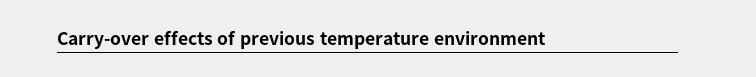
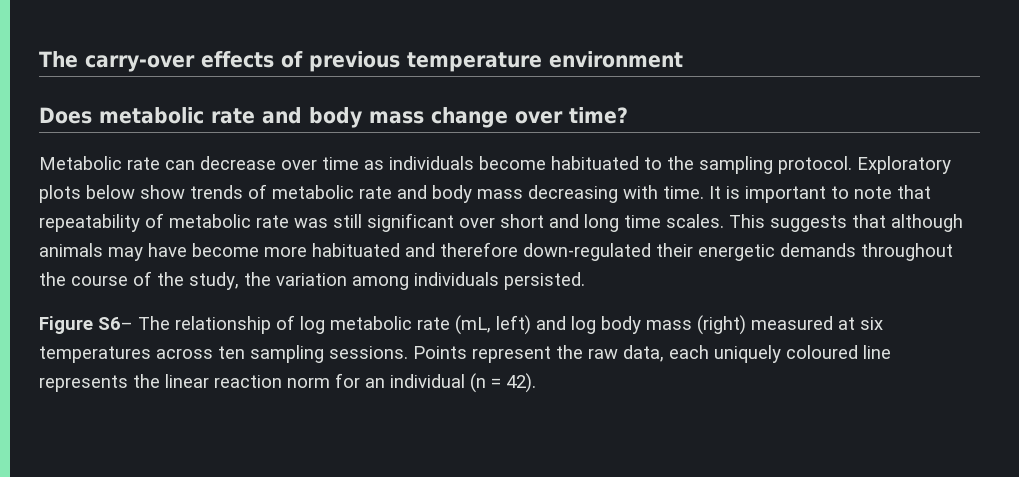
[57,32,149,49] Carry-over -> [39,51,195,72] The carry-over
(546, 38) none -> [39,107,628,128] [39,156,951,174] [39,184,931,203] [39,213,963,232] [39,242,953,261] [39,271,585,290] [39,315,883,335] [39,345,891,363] [39,373,536,393] // Does metabolic rate and body mass change over time? // Metabolic rate can decrease over time as individuals become habituated to the sampling protocol. Exploratory plots below show trends of metabolic rate and body mass decreasing with time. It is important to note that repeatability of metabolic rate was still significant over short and long time scales. This suggests that although animals may have become more habituated and therefore down-regulated their energetic demands throughout the course of the study, the variation among individuals persisted. // Figure S6– The relationship of log metabolic rate (mL, left) and log body mass (right) measured at six temperatures across ten sampling sessions. Points represent the raw data, each uniquely coloured line represents the linear reaction norm for an individual (n = 42).

